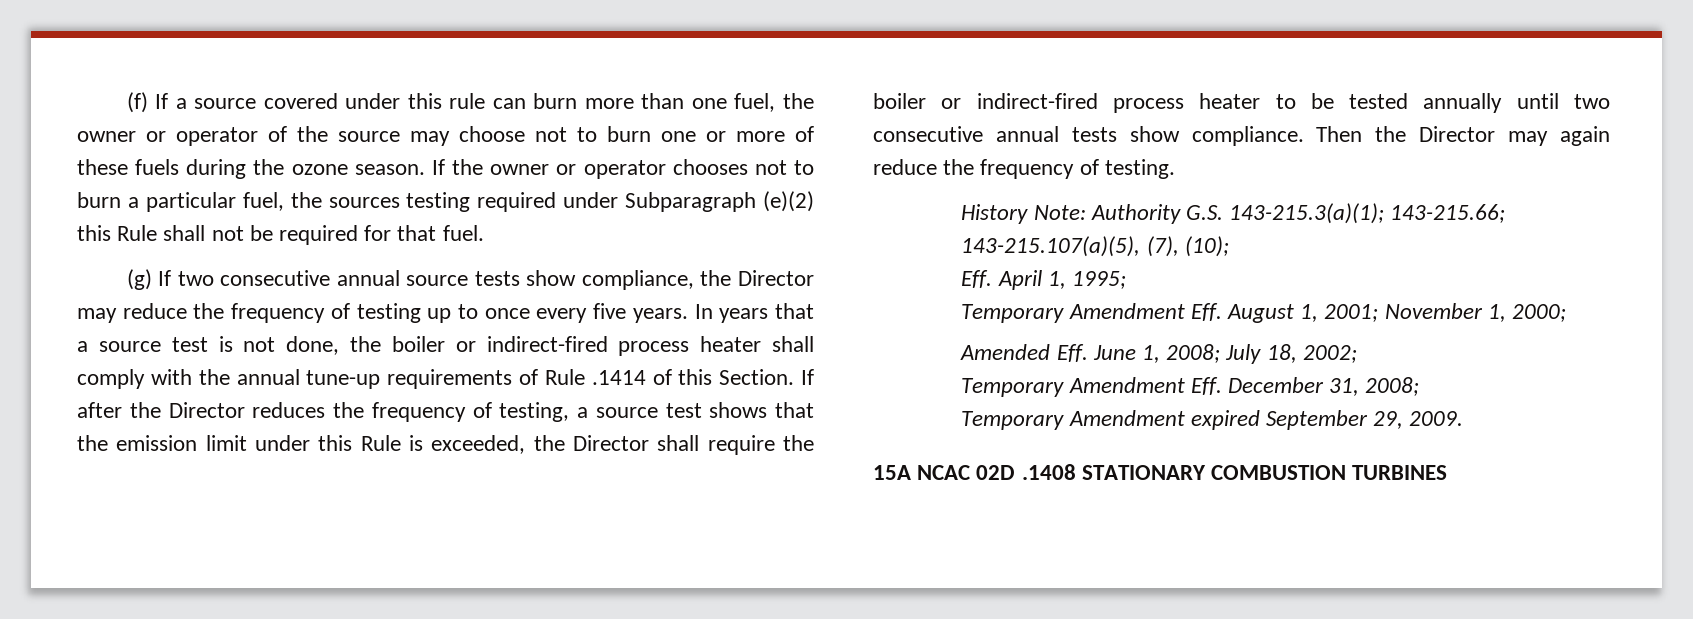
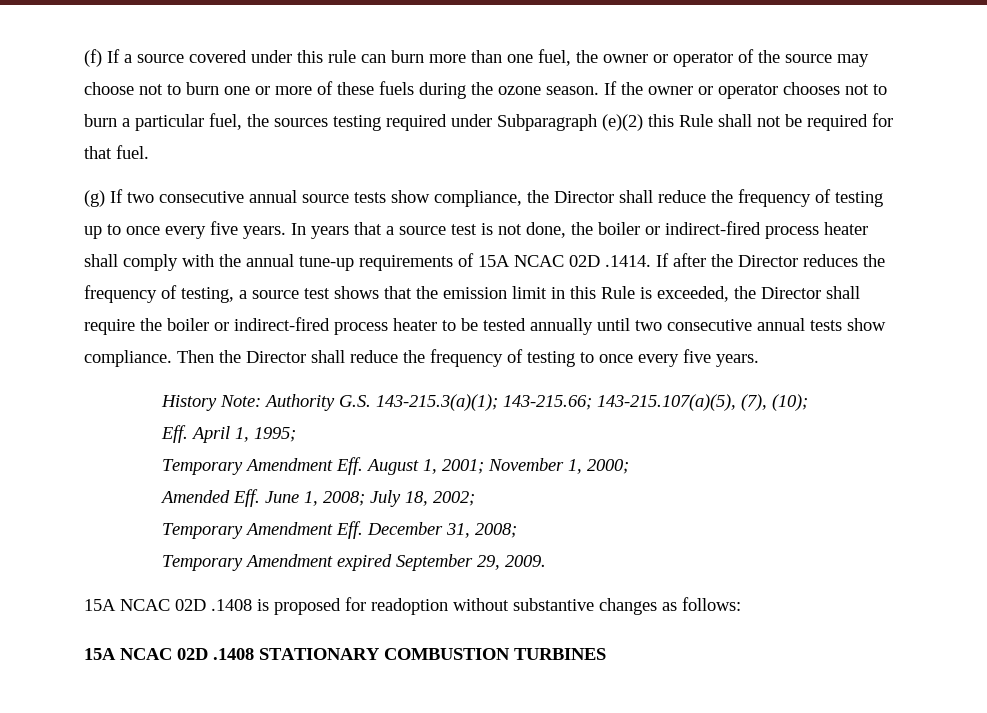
[77,308,117,323] may -> [619,190,653,203] shall
[544,369,795,385] Rule .1414 of this Section. -> [478,255,651,267] 15A NCAC 02D .1414.
[255,435,310,451] under -> [551,287,565,299] in
[1508,126,1611,146] [873,159,1175,179] may again reduce the frequency of testing. -> [311,349,759,367] shall reduce the frequency of testing to once every five years.
(1464, 418) none -> [84,597,741,615] // 15A NCAC 02D .1408 is proposed for readoption without substantive changes as follows:

